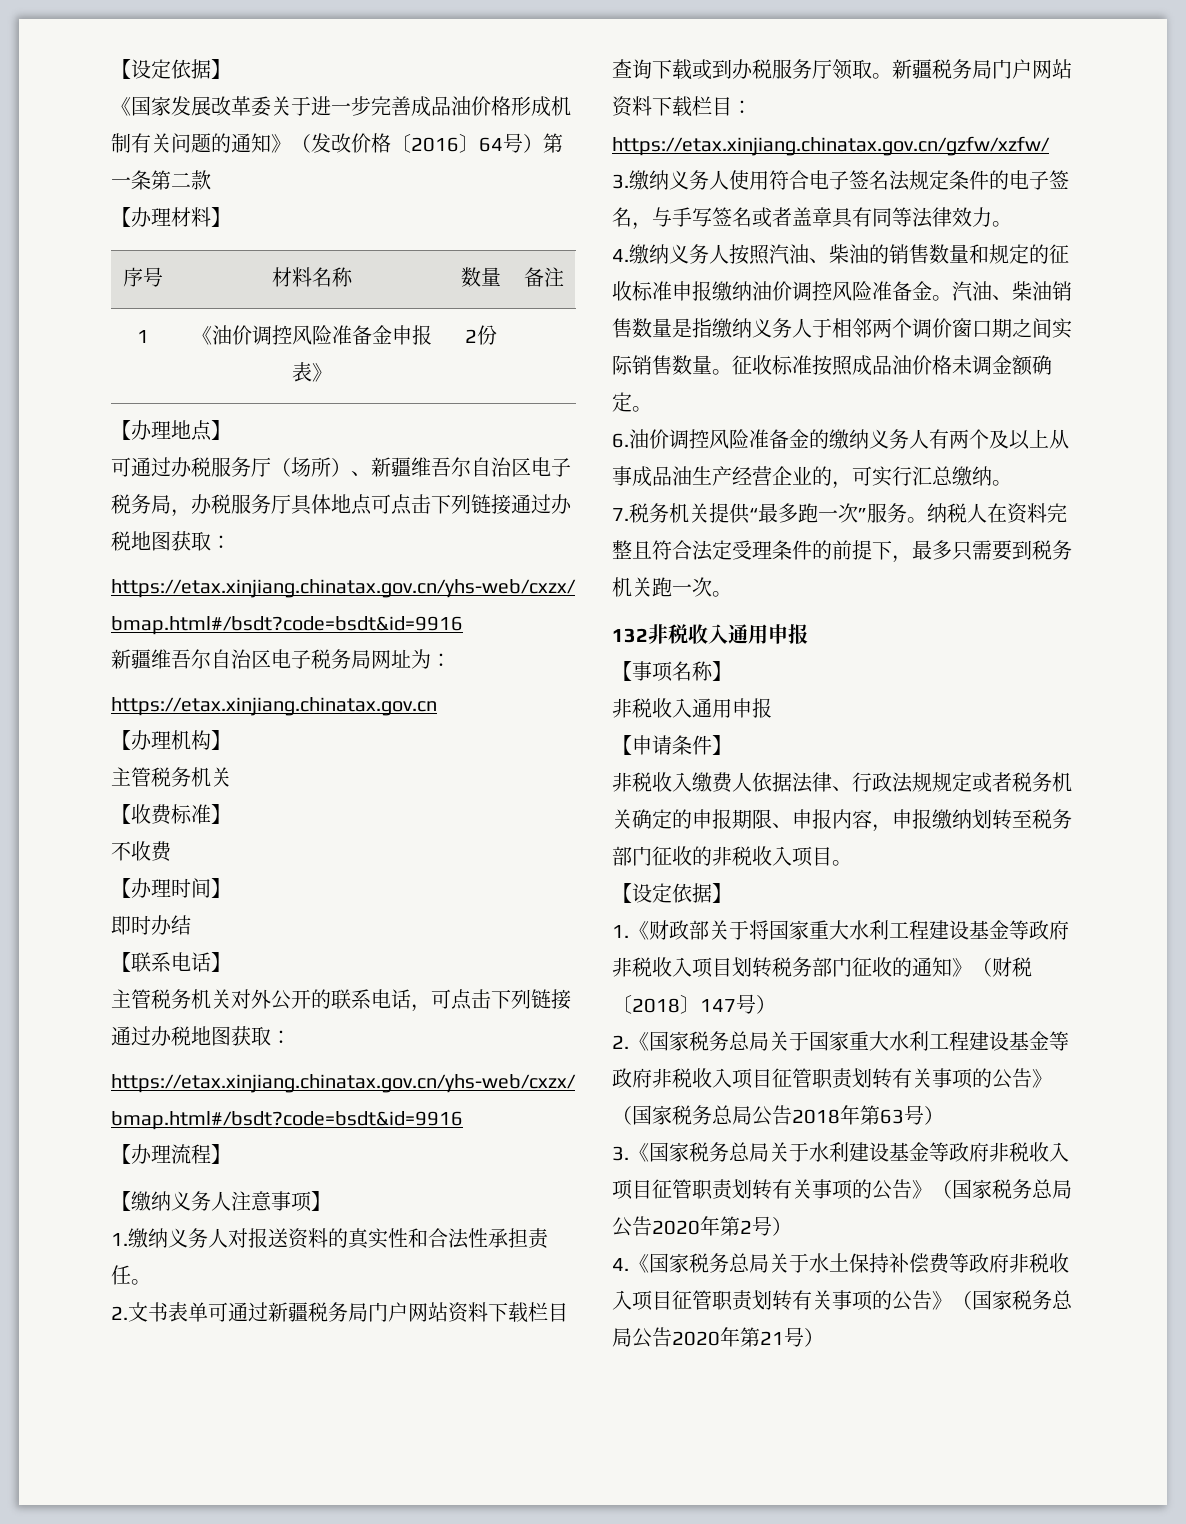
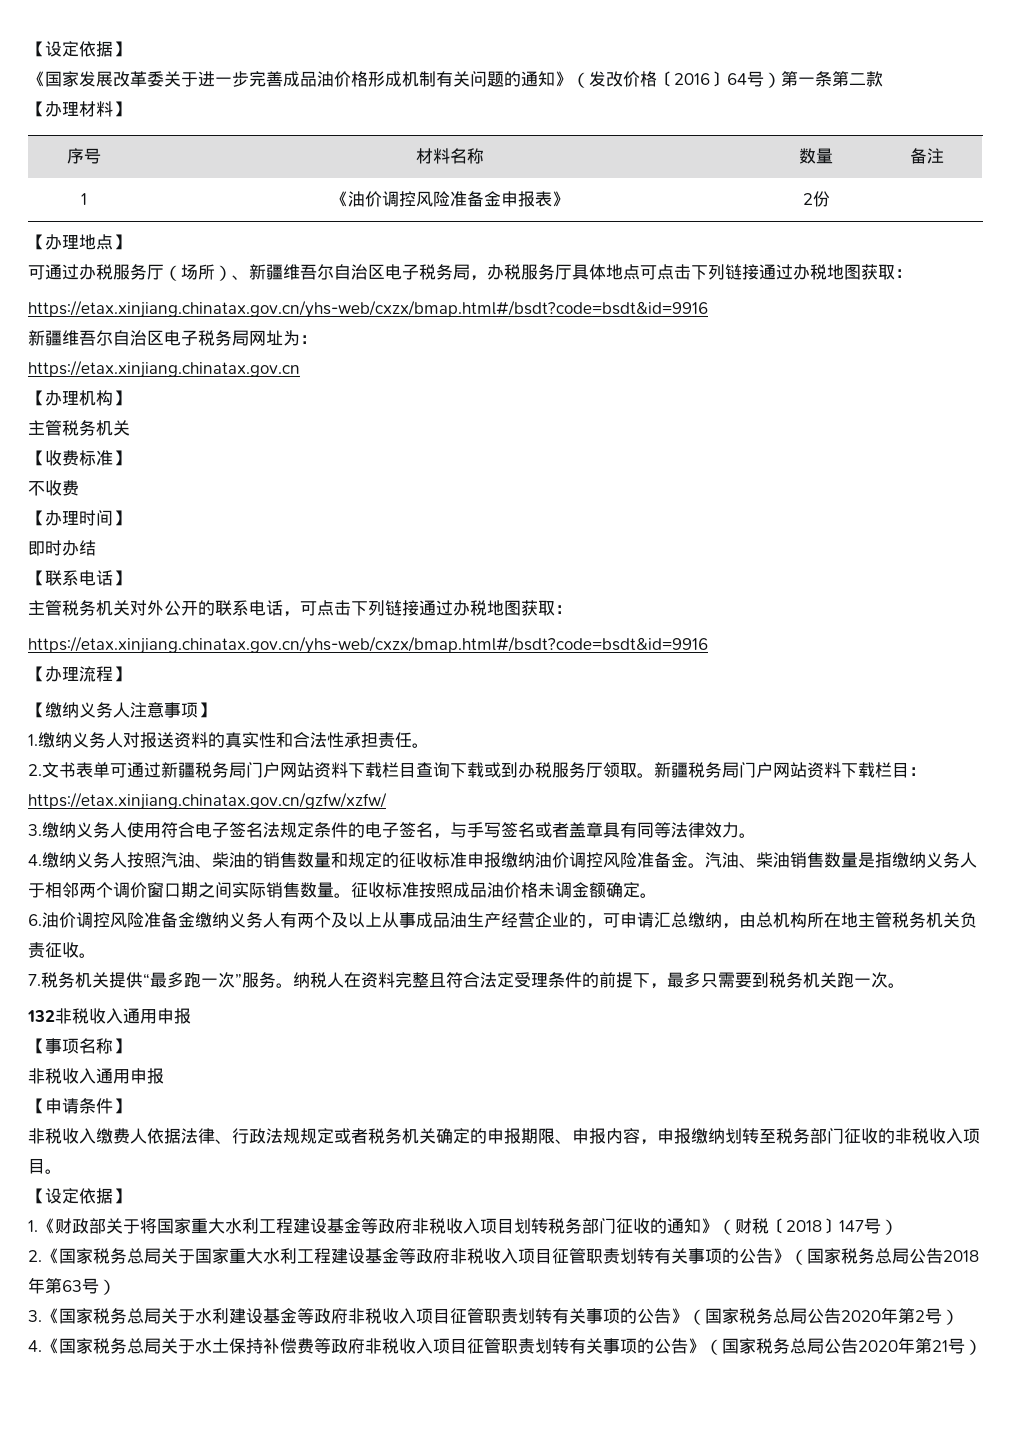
[809,429,829,449] 的 -> (195, 920) none
[872,466,912,487] 实行 -> [620,912,654,928] 申请
(992, 476) none -> [722,912,977,929] [28,942,79,958] ，由总机构所在地主管税务机关负责征收

